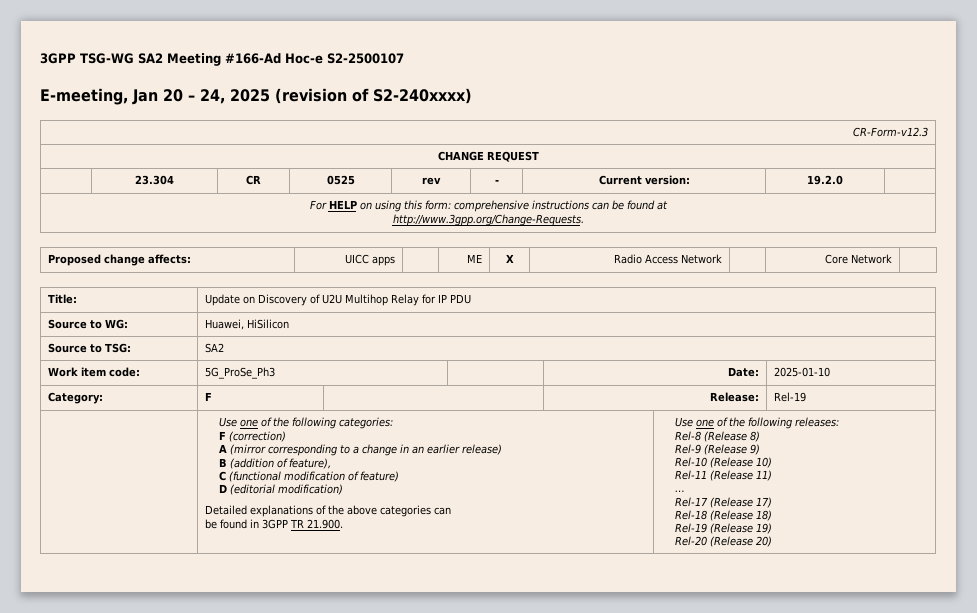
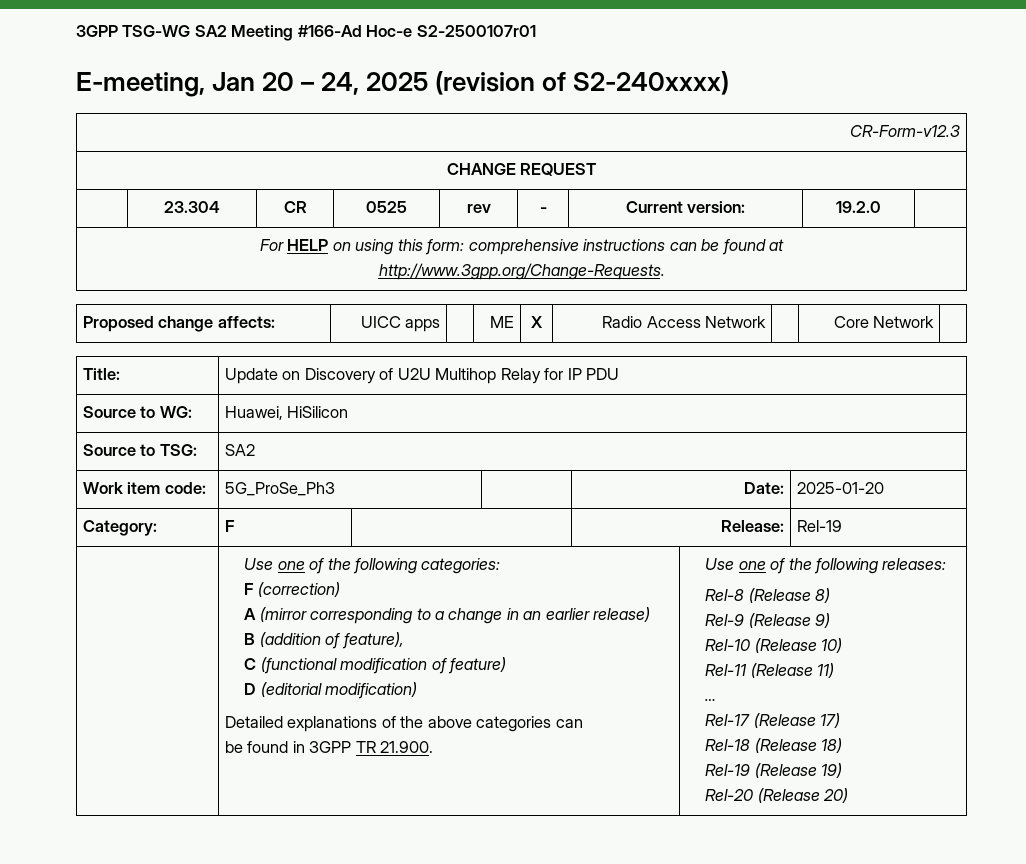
[327,53,404,64] S2-2500107 -> [416,25,536,37] S2-2500107r01
[774,367,831,377] 2025-01-10 -> [796,482,884,494] 2025-01-20

